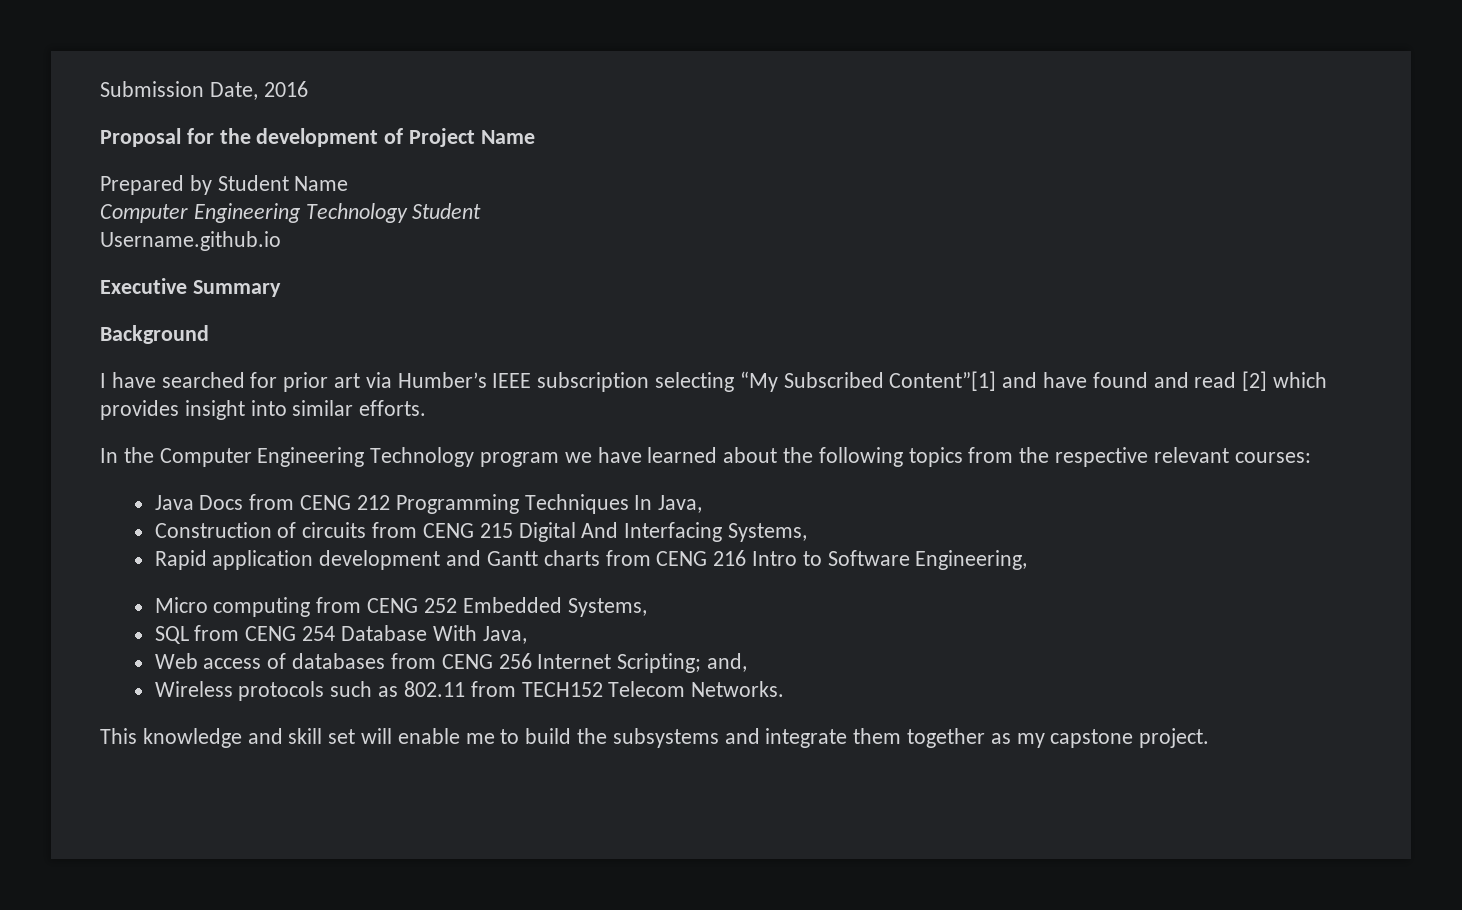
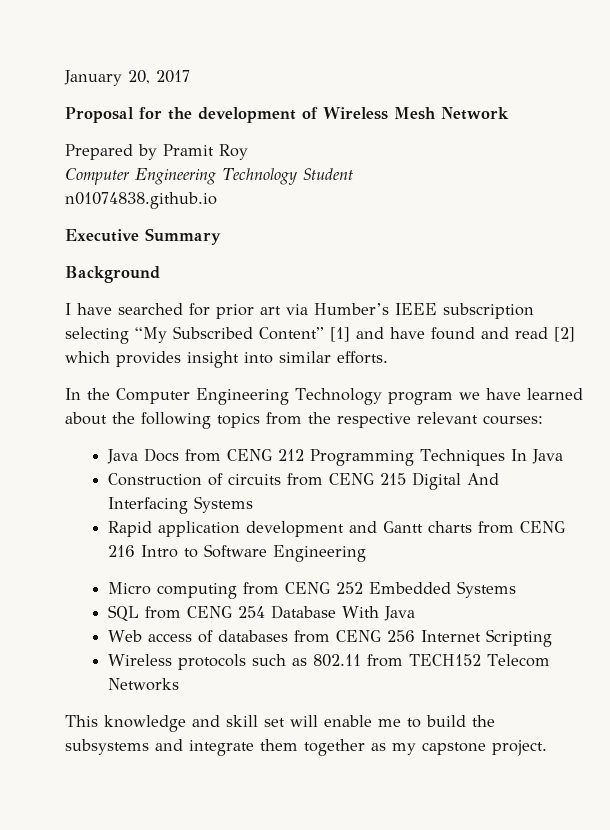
[100,81,308,100] Submission Date, 2016 -> [64,70,190,86] January 20, 2017
[409,128,535,147] Project Name -> [323,107,509,120] Wireless Mesh Network
[217,175,349,191] Student Name -> [163,144,248,160] Pramit Roy
[100,231,281,251] Username.github.io -> [65,192,217,209] n01074838.github.io
[889,371,997,391] Content”[1] -> [259,327,350,342] Content” [1]
[658,495,703,513] Java, -> [531,449,563,464] Java
[727,523,807,542] Systems, -> [193,496,253,513] Systems
[915,550,1028,570] Engineering, -> [272,545,366,562] Engineering
[567,598,647,617] Systems, -> [456,581,516,598] Systems
[482,626,527,644] Java, -> [383,606,415,621] Java
[617,653,747,673] Scripting; and, -> [485,629,552,647] Scripting
[691,681,785,697] Networks. -> [107,678,179,691] Networks

